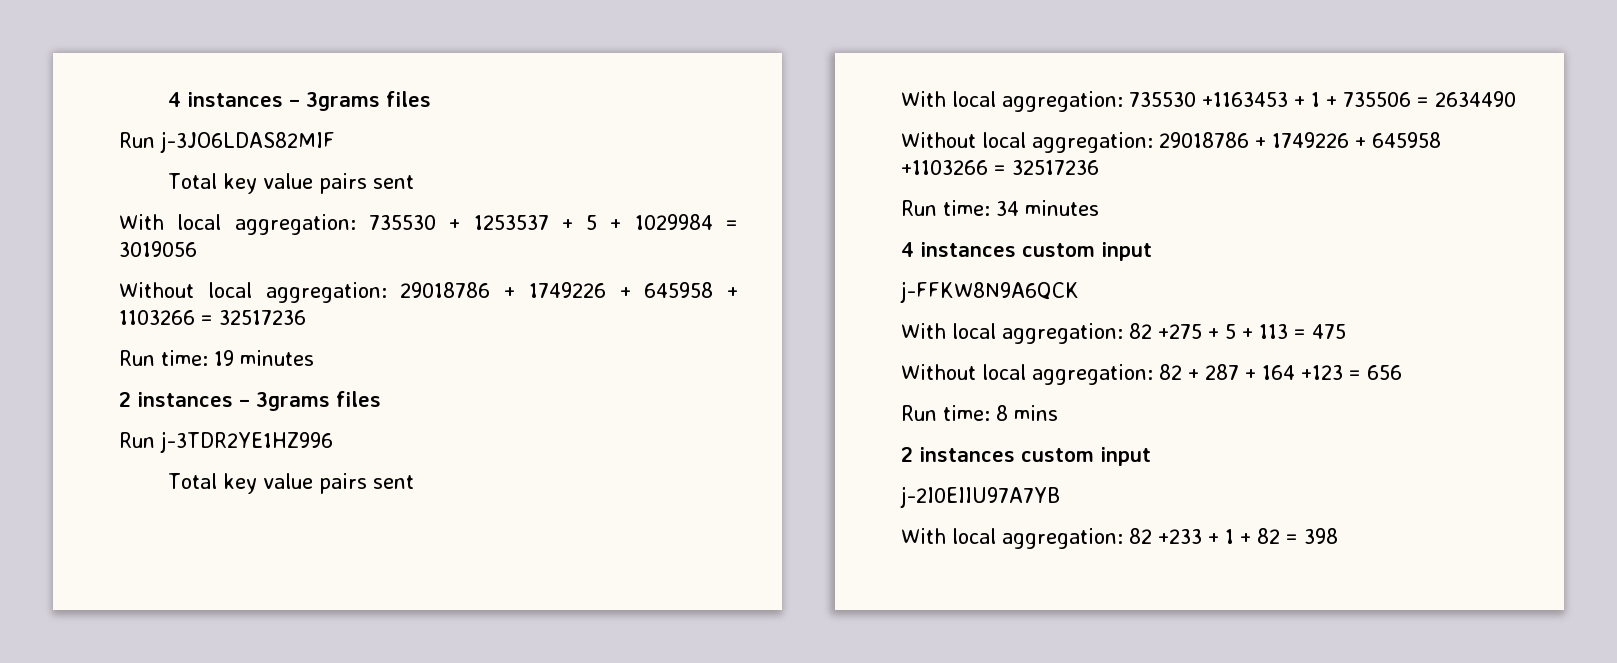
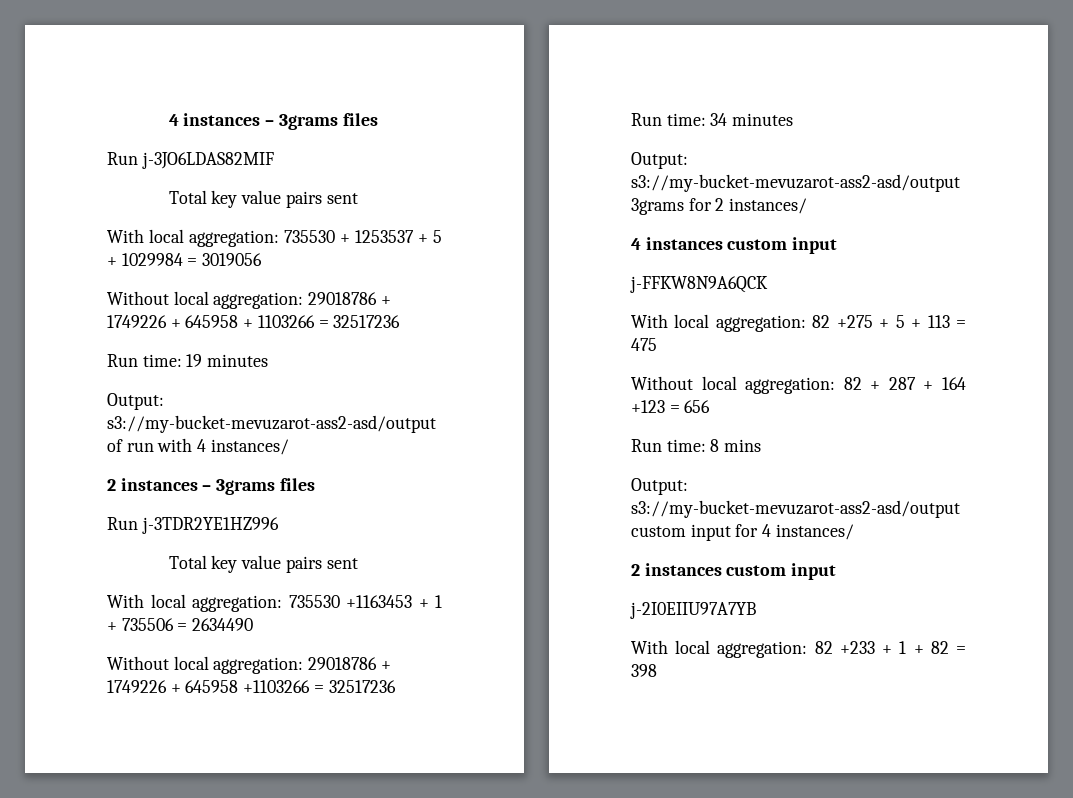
(314, 358) none -> [107,393,164,410] [107,415,436,433] [107,438,289,455] // Output: s3://my-bucket-mevuzarot-ass2-asd/output of run with 4 instances/
(1099, 208) none -> [631,152,688,169] [631,174,960,192] [631,198,808,215] // Output: s3://my-bucket-mevuzarot-ass2-asd/output 3grams for 2 instances/
(1058, 413) none -> [631,478,688,495] [631,500,960,518] [631,524,854,541] // Output: s3://my-bucket-mevuzarot-ass2-asd/output custom input for 4 instances/

